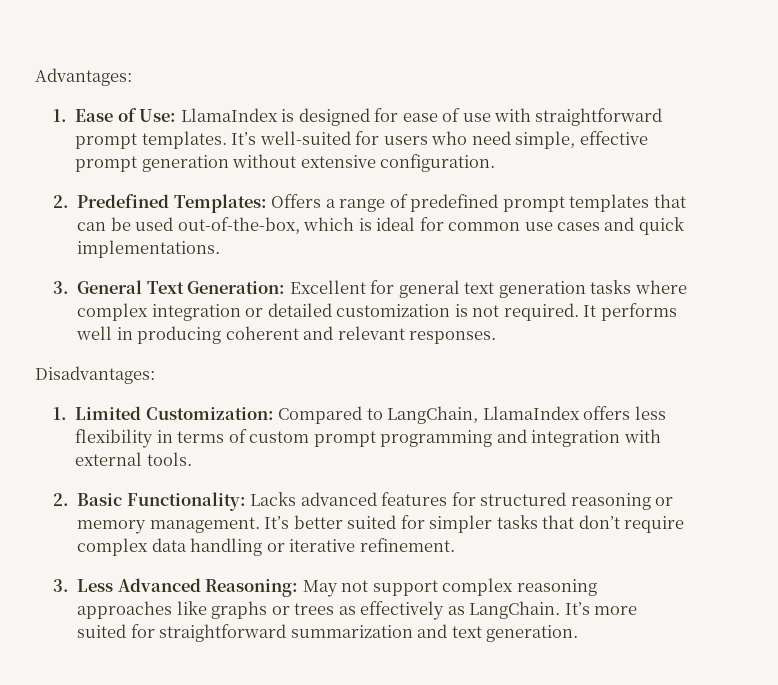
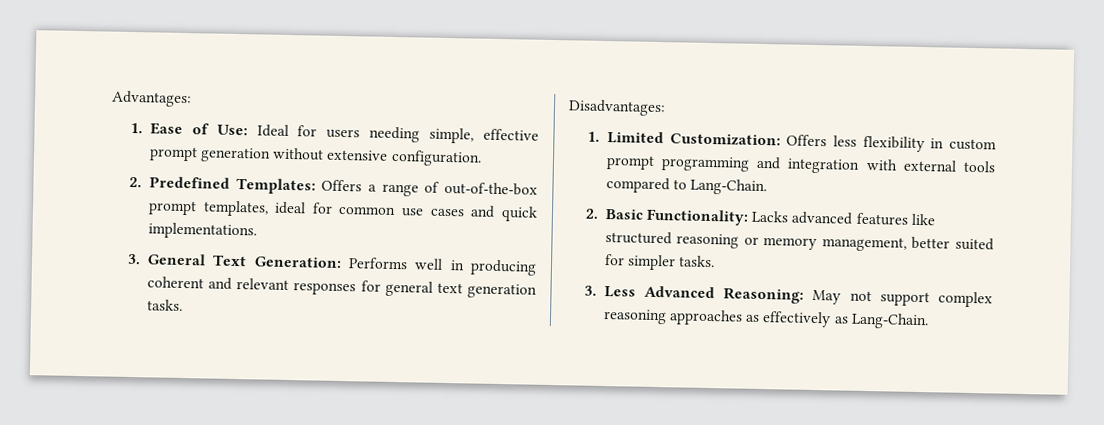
[180,108,663,126] [75,131,511,149] LlamaIndex is designed for ease of use with straightforward prompt templates. It’s well-suited for users who need -> [256,124,421,143] Ideal for users needing
[410,194,686,212] [77,217,372,234] predefined prompt templates that can be used out-of-the-box, which is -> [444,181,538,196] [147,200,269,217] out-of-the-box prompt templates,
[289,280,687,298] [77,303,677,321] Excellent for general text generation tasks where complex integration or detailed customization is not required. It performs -> [347,257,408,270] Performs
[409,331,497,344] responses. -> [293,280,537,299] [146,299,183,311] responses for general text generation tasks.
[278,406,631,424] Compared to LangChain, LlamaIndex offers -> [786,134,828,147] Offers
[177,429,247,443] terms of -> (945, 143) none
[146,452,192,466] tools. -> [963,160,996,173] [605,177,768,196] tools compared to Lang-Chain.
[451,492,476,506] for -> [910,213,936,226] like
[149,516,290,533] management. It’s -> [821,236,907,252] management,
[496,515,685,533] [77,538,455,556] tasks that don’t require complex data handling or iterative refinement. -> [678,255,716,268] tasks.
[176,601,638,620] [77,624,579,642] like graphs or trees as effectively as LangChain. It’s more suited for straightforward summarization and text generation. -> [745,311,929,330] as effectively as Lang-Chain.

